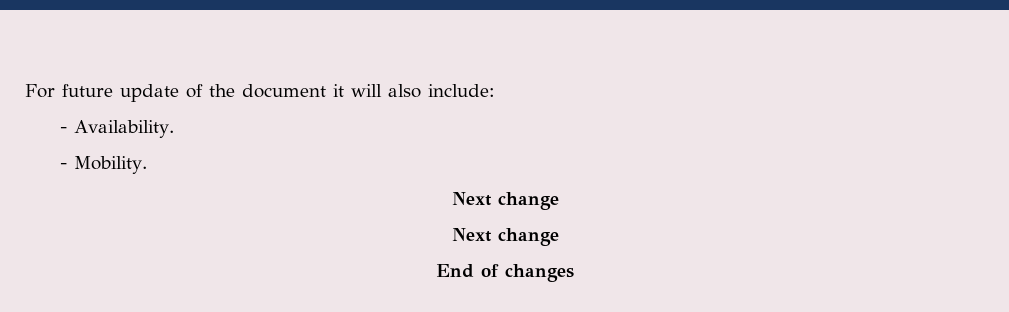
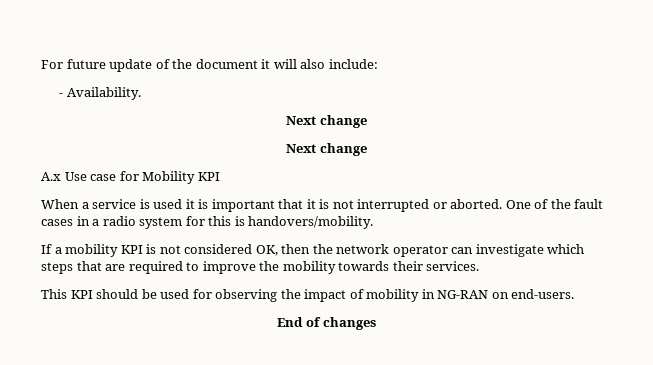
[60,156,148,174] // - Mobility. -> (141, 93) none
(559, 237) none -> [41,171,220,184] [41,199,604,212] [41,216,374,229] [41,244,585,257] [41,261,480,274] [41,289,575,302] // A.x Use case for Mobility KPI // When a service is used it is important that it is not interrupted or aborted. One of the fault cases in a radio system for this is handovers/mobility. // If a mobility KPI is not considered OK, then the network operator can investigate which steps that are required to improve the mobility towards their services. // This KPI should be used for observing the impact of mobility in NG-RAN on end-users.

